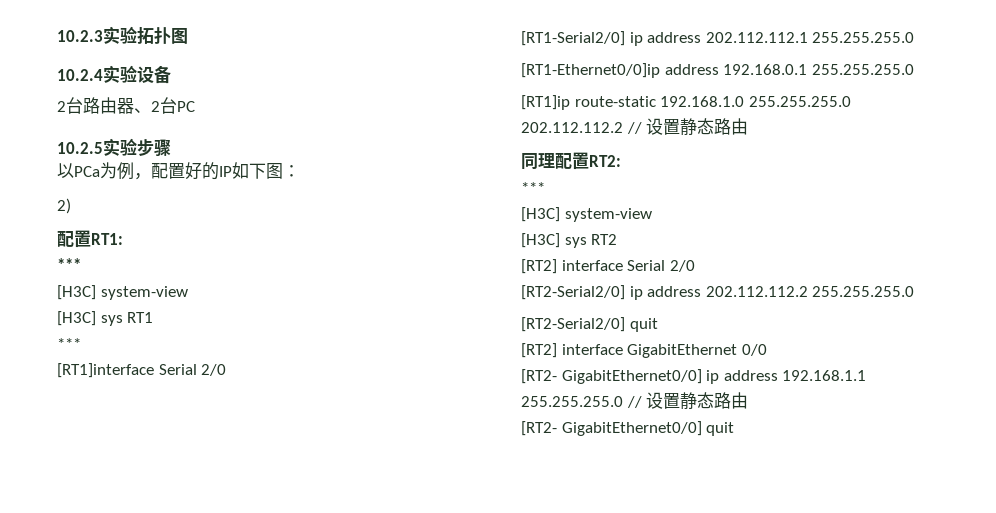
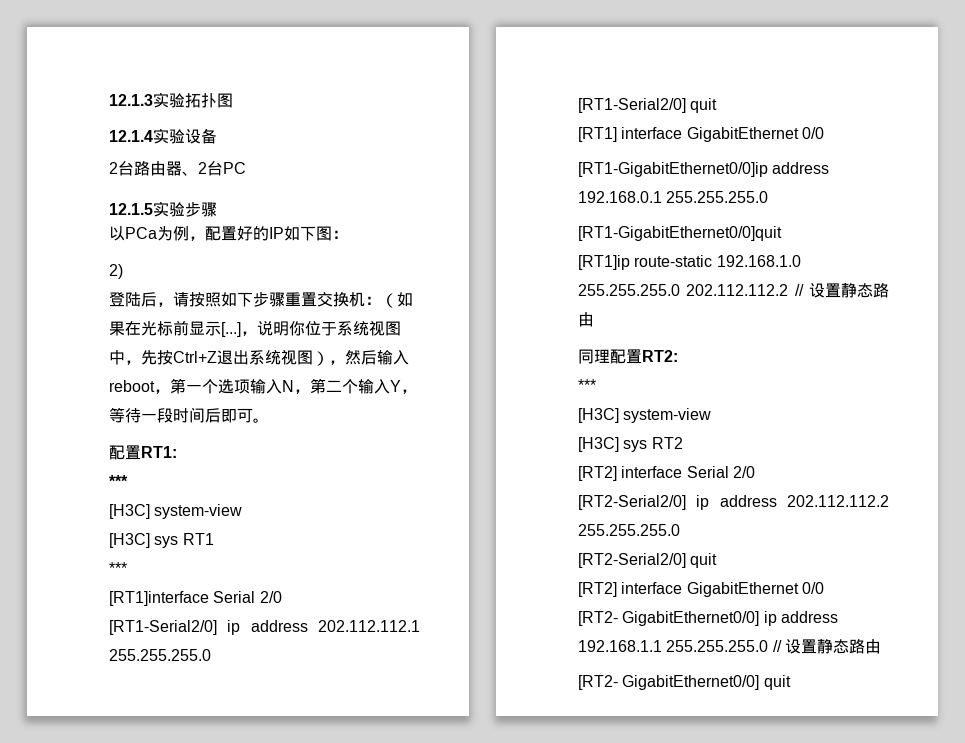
[57,30,103,42] 10.2.3 -> [109,94,153,106] 12.1.3
[57,69,103,81] 10.2.4 -> [109,130,153,142] 12.1.4
[57,142,103,154] 10.2.5 -> [109,203,153,215] 12.1.5
(71, 206) none -> [109,292,413,308] [109,320,401,337] [109,349,409,366] [109,378,417,394] [109,407,269,423] // 登陆后，请按照如下步骤重置交换机：（如果在光标前显示[...]，说明你位于系统视图中，先按Ctrl+Z退出系统视图），然后输入reboot，第一个选项输入N，第二个输入Y，等待一段时间后即可。
[521,63,660,78] [RT1-Ethernet0/0]ip -> [578,98,718,113] [578,127,824,142] [578,162,768,177] [RT1-Serial2/0] quit // [RT1] interface GigabitEthernet 0/0 // [RT1-GigabitEthernet0/0]ip
(914, 69) none -> [578,226,782,241] // [RT1-GigabitEthernet0/0]quit

